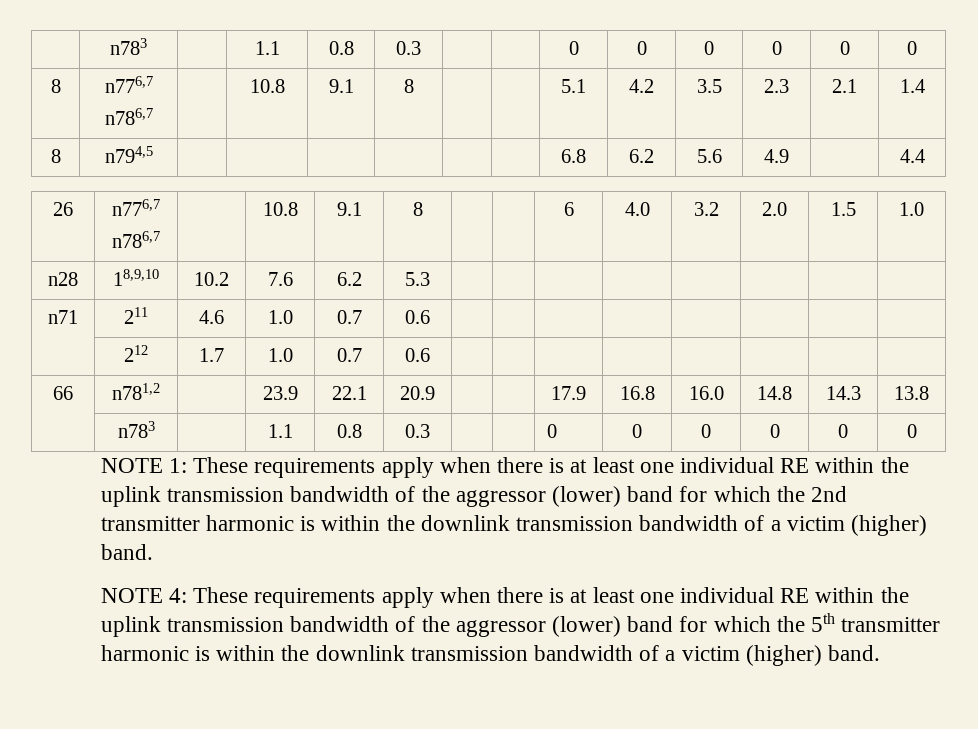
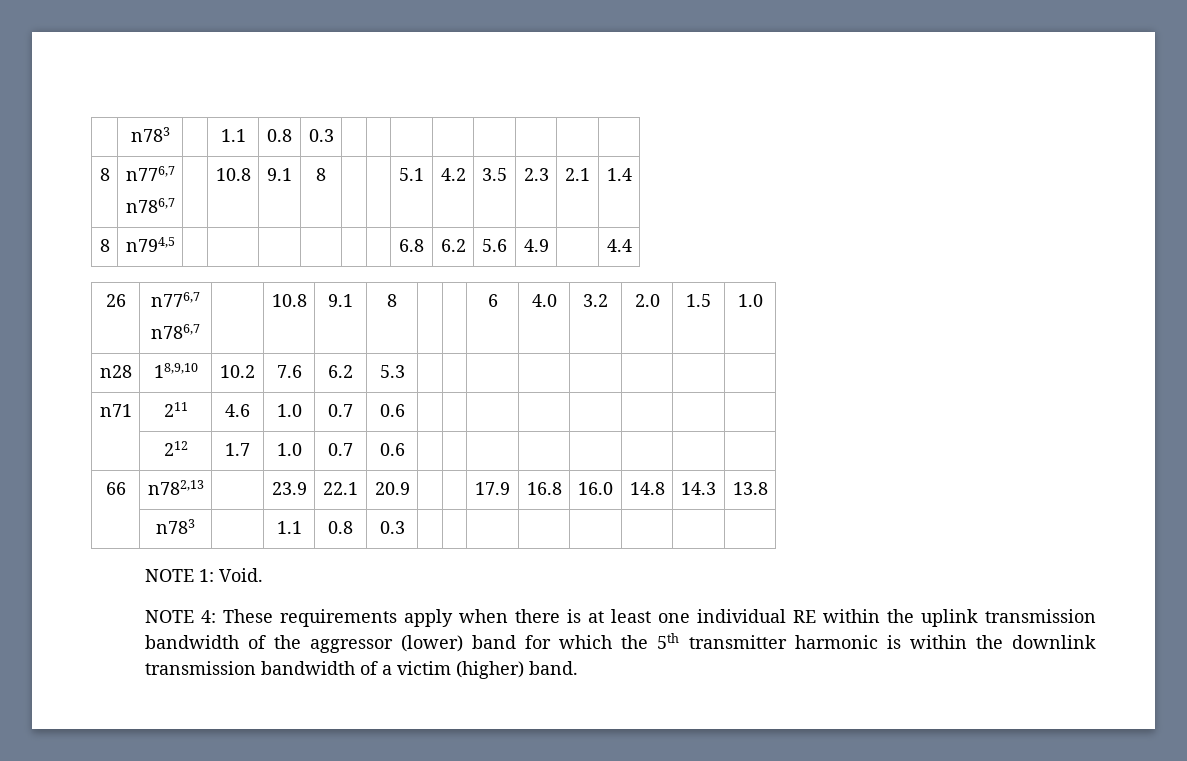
[110,38,147,55] [254,41,280,55] [328,41,354,55] [396,41,421,55] [568,41,579,55] [636,41,647,55] [704,41,714,55] [771,41,782,55] [839,41,850,55] [907,41,917,55] | n783 | | 1.1 | 0.8 | 0.3 | | | 0 | 0 | 0 | 0 | 0 | 0 -> [130,127,170,142] [220,129,246,142] [267,129,292,142] [308,129,334,142] | n783 | | 1.1 | 0.8 | 0.3 | | | | | | | |
[112,383,160,400] n781,2 -> [147,480,204,495] n782,13
[546,424,557,438] [632,424,642,438] [701,424,711,438] [769,424,780,438] [838,424,848,438] [906,424,917,438] [100,457,909,478] [100,486,848,507] [100,515,928,536] [100,544,153,560] 0 | 0 | 0 | 0 | 0 | 0 // NOTE 1: These requirements apply when there is at least one individual RE within the uplink transmission bandwidth of the aggressor (lower) band for which the 2nd transmitter harmonic is within the downlink transmission bandwidth of a victim (higher) band. -> [144,568,263,582] | | | | | // NOTE 1: Void.

